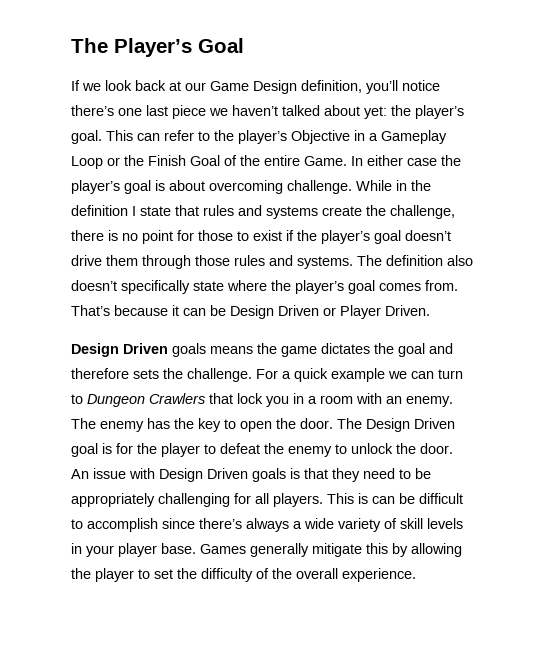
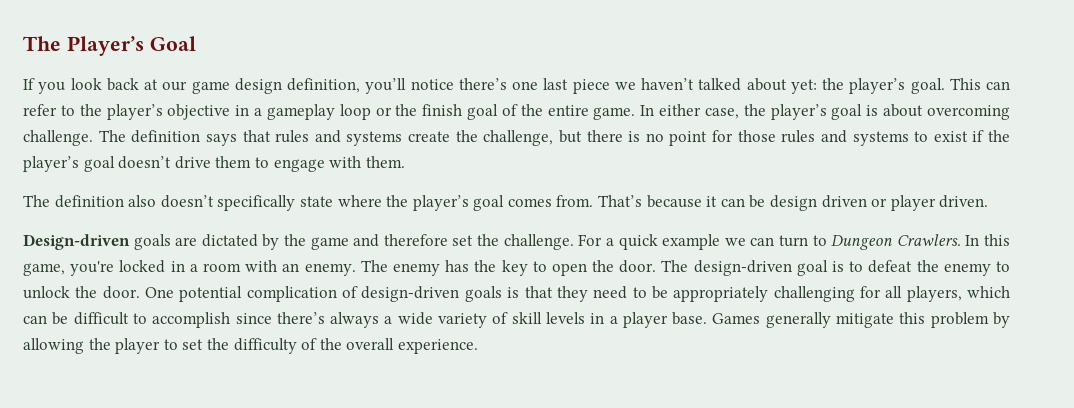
[82,83,101,91] we -> [38,82,66,94] you
[210,80,297,94] Game Design -> [191,78,282,94] game design
[291,130,447,144] [71,155,220,169] Objective in a Gameplay Loop or the Finish Goal -> [167,104,499,120] objective in a gameplay loop or the finish goal
[304,156,347,166] Game. -> [593,107,636,120] game.
[407,158,437,166] case -> [704,108,739,119] case,
[356,180,431,191] [71,205,171,216] While in the definition I state -> [98,130,237,146] The definition says
(455, 212) none -> [558,130,582,143] but
(233, 235) none -> [781,130,909,146] rules and systems
[142,255,353,269] through those rules and systems. -> [254,156,405,172] to engage with them. //
[230,305,430,319] [71,343,425,357] Design Driven or Player Driven. // Design Driven goals means the game dictates the goal -> [770,195,989,211] [23,234,349,250] design driven or player driven. // Design-driven goals are dictated by the game
[133,369,159,379] sets -> [452,235,474,246] set
[149,393,289,407] Crawlers that lock you -> [896,234,1010,246] [23,260,166,276] Crawlers. In this game, you're locked
[366,418,455,432] [71,443,200,457] Design Driven goal is for the player -> [693,260,845,276] design-driven goal is
[71,468,248,482] An issue with Design Driven -> [145,286,460,302] One potential complication of design-driven
[273,493,368,507] players. This is -> [906,286,1011,302] players, which
[86,545,114,557] your -> [609,316,618,324] a
(388, 548) none -> [930,312,989,328] problem

